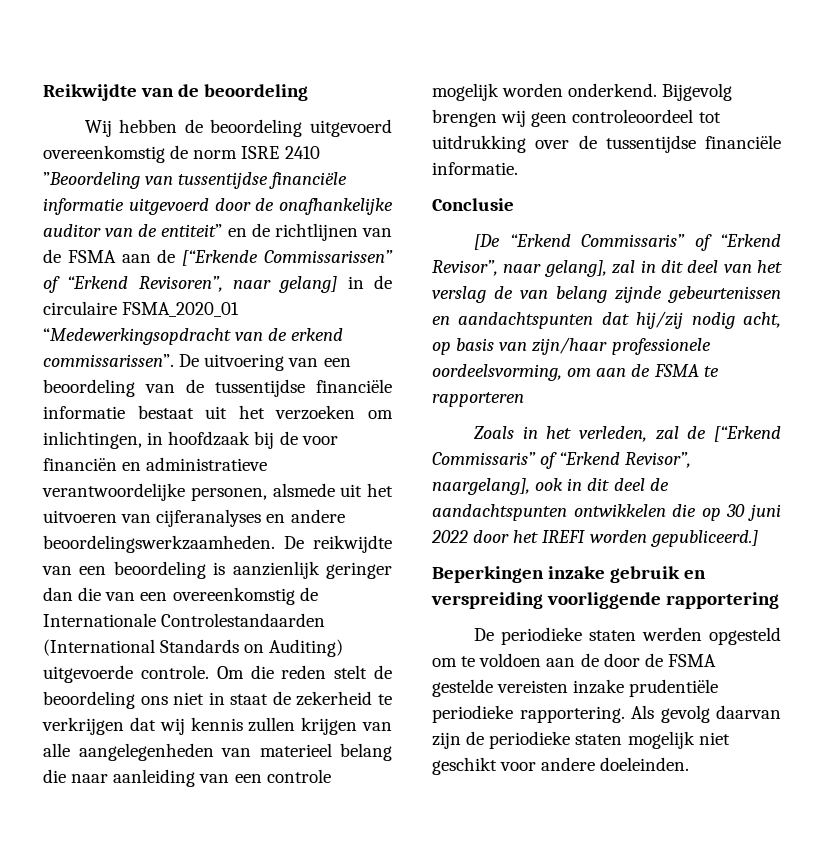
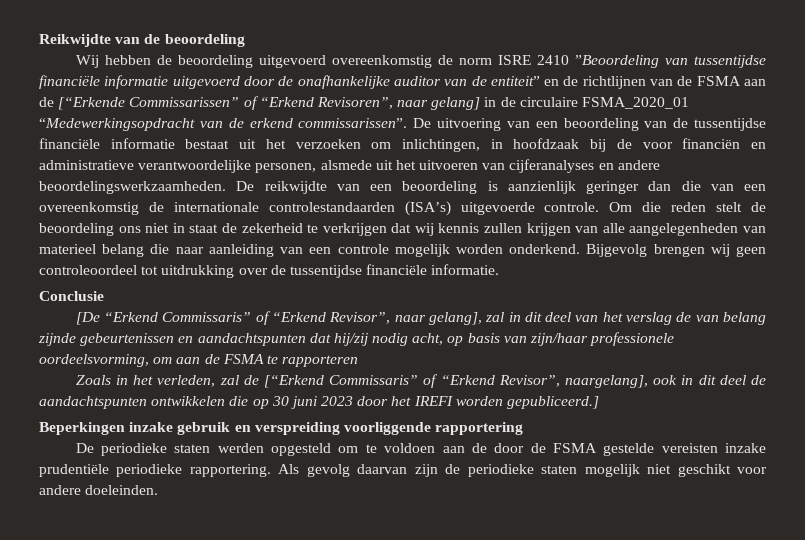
[43,613,326,627] [43,639,344,657] Internationale Controlestandaarden (International Standards on Auditing) -> [173,201,451,216] internationale controlestandaarden (ISA’s)
[431,530,468,543] 2022 -> [321,396,354,406] 2023

